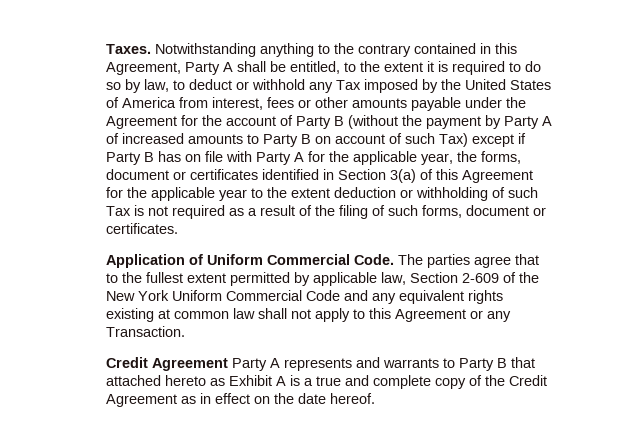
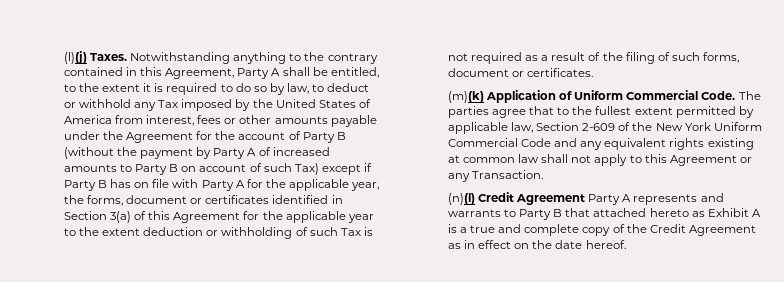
(106, 49) none -> [63,51,87,64] (l)(j)
(179, 228) none -> [447,91,484,103] (m)(k)
(186, 331) none -> [447,193,475,205] (n)(l)

